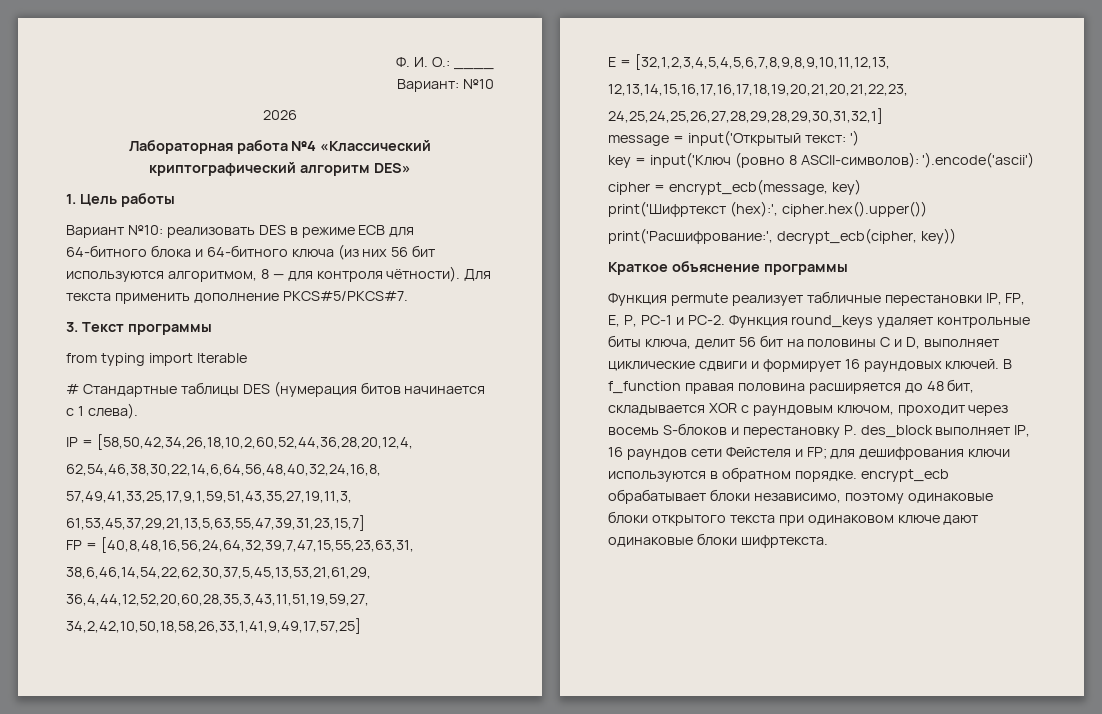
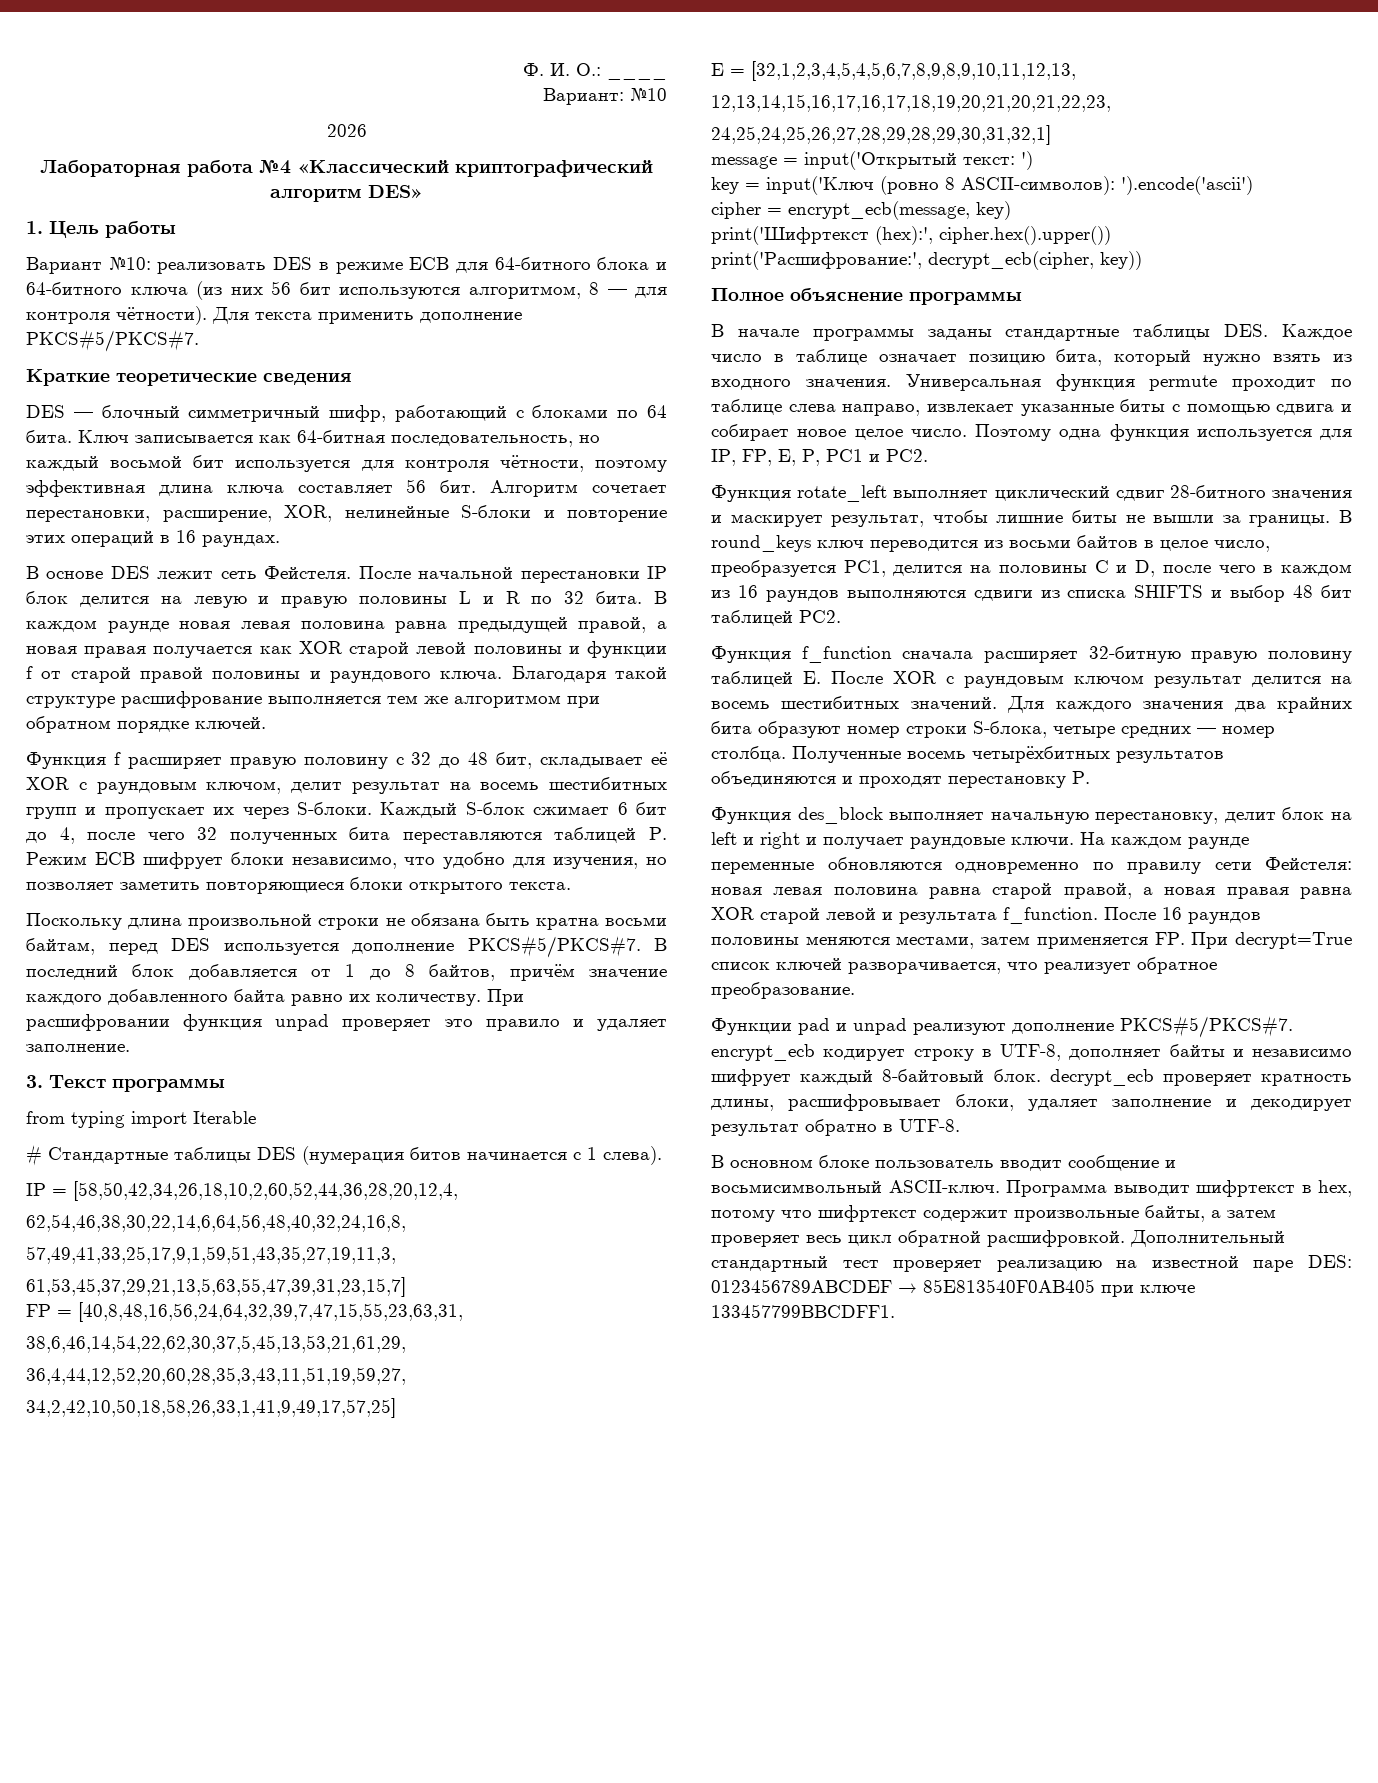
(408, 296) none -> [26,369,352,386] [26,405,667,422] [26,430,600,447] [26,455,667,472] [26,479,667,497] [26,505,667,522] [26,530,280,547] [26,566,668,583] [26,591,667,608] [26,617,667,633] [26,641,667,658] [26,666,667,683] [26,691,600,708] [26,716,266,733] [26,752,668,769] [26,777,667,794] [26,802,667,819] [26,827,667,844] [26,852,668,869] [26,877,571,894] [26,913,667,930] [26,936,667,958] [26,964,667,981] [26,989,524,1006] [26,1014,667,1031] [26,1044,130,1052] // Краткие теоретические сведения // DES — блочный симметричный шифр, работающий с блоками по 64 бита. Ключ записывается как 64-битная последовательность, но каждый восьмой бит используется для контроля чётности, поэтому эффективная длина ключа составляет 56 бит. Алгоритм сочетает перестановки, расширение, XOR, нелинейные S-блоки и повторение этих операций в 16 раундах. // В основе DES лежит сеть Фейстеля. После начальной перестановки IP блок делится на левую и правую половины L и R по 32 бита. В каждом раунде новая левая половина равна предыдущей правой, а новая правая получается как XOR старой левой половины и функции f от старой правой половины и раундового ключа. Благодаря такой структуре расшифрование выполняется тем же алгоритмом при обратном порядке ключей. // Функция f расширяет правую половину с 32 до 48 бит, складывает её XOR с раундовым ключом, делит результат на восемь шестибитных групп и пропускает их через S-блоки. Каждый S-блок сжимает 6 бит до 4, после чего 32 полученных бита переставляются таблицей P. Режим ECB шифрует блоки независимо, что удобно для изучения, но позволяет заметить повторяющиеся блоки открытого текста. // Поскольку длина произвольной строки не обязана быть кратна восьми байтам, перед DES используется дополнение PKCS#5/PKCS#7. В последний блок добавляется от 1 до 8 байтов, причём значение каждого добавленного байта равно их количеству. При расшифровании функция unpad проверяет это правило и удаляет заполнение.
[608,262,668,275] Краткое -> [711,288,784,301] Полное
[608,291,1026,306] [608,315,1031,328] [608,335,783,349] Функция permute реализует табличные перестановки IP, FP, E, P, PC-1 и PC-2. Функция round_keys удаляет контрольные биты ключа, делит 56 бит -> [711,324,1352,341] [711,349,1352,366] [711,374,1352,391] [711,399,1352,416] [711,424,1352,441] [711,449,928,466] [711,485,1352,502] [711,510,1352,527] [711,535,1270,552] [711,560,963,577] В начале программы заданы стандартные таблицы DES. Каждое число в таблице означает позицию бита, который нужно взять из входного значения. Универсальная функция permute проходит по таблице слева направо, извлекает указанные биты с помощью сдвига и собирает новое целое число. Поэтому одна функция используется для IP, FP, E, P, PC1 и PC2. // Функция rotate_left выполняет циклический сдвиг 28-битного значения и маскирует результат, чтобы лишние биты не вышли за границы. В round_keys ключ переводится из восьми байтов в целое число, преобразуется PC1, делится
[924,339,1000,348] [608,359,1013,372] [608,379,975,394] [608,403,1009,416] [608,423,739,436] выполняет циклические сдвиги и формирует 16 раундовых ключей. В f_function правая половина расширяется до 48 бит, складывается XOR с раундовым ключом, проходит через восемь S-блоков и -> [1162,564,1353,576] [711,585,1352,602] [711,610,841,626] [711,646,1352,663] [711,671,1352,688] [711,696,1352,713] [711,721,1275,738] [711,746,1224,763] [711,771,942,788] после чего в каждом из 16 раундов выполняются сдвиги из списка SHIFTS и выбор 48 бит таблицей PC2. // Функция f_function сначала расширяет 32-битную правую половину таблицей E. После XOR с раундовым ключом результат делится на восемь шестибитных значений. Для каждого значения два крайних бита образуют номер строки S-блока, четыре средних — номер столбца. Полученные восемь четырёхбитных результатов объединяются и проходят
(857, 430) none -> [711,807,791,824] // Функция
[1014,425,1031,437] [608,447,1011,460] [608,467,949,482] [608,489,993,504] [608,511,979,526] [608,533,828,548] IP, 16 раундов сети Фейстеля и FP; для дешифрования ключи используются в обратном порядке. encrypt_ecb обрабатывает блоки независимо, поэтому одинаковые блоки открытого текста при одинаковом ключе дают одинаковые блоки шифртекста. -> [990,807,1352,824] [711,832,1249,849] [711,857,1352,874] [711,883,1352,899] [711,907,1261,924] [711,932,1352,949] [711,957,1217,974] [711,982,855,999] [711,1016,1293,1038] [711,1044,1352,1061] [711,1069,1352,1086] [711,1094,1352,1111] [711,1119,960,1136] [711,1155,1176,1171] [711,1180,1352,1197] [711,1205,1276,1222] [711,1230,1285,1247] [711,1255,1352,1272] [711,1279,1195,1297] [711,1304,895,1318] начальную перестановку, делит блок на left и right и получает раундовые ключи. На каждом раунде переменные обновляются одновременно по правилу сети Фейстеля: новая левая половина равна старой правой, а новая правая равна XOR старой левой и результата f_function. После 16 раундов половины меняются местами, затем применяется FP. При decrypt=True список ключей разворачивается, что реализует обратное преобразование. // Функции pad и unpad реализуют дополнение PKCS#5/PKCS#7. encrypt_ecb кодирует строку в UTF-8, дополняет байты и независимо шифрует каждый 8-байтовый блок. decrypt_ecb проверяет кратность длины, расшифровывает блоки, удаляет заполнение и декодирует результат обратно в UTF-8. // В основном блоке пользователь вводит сообщение и восьмисимвольный ASCII-ключ. Программа выводит шифртекст в hex, потому что шифртекст содержит произвольные байты, а затем проверяет весь цикл обратной расшифровкой. Дополнительный стандартный тест проверяет реализацию на известной паре DES: 0123456789ABCDEF → 85E813540F0AB405 при ключе 133457799BBCDFF1.

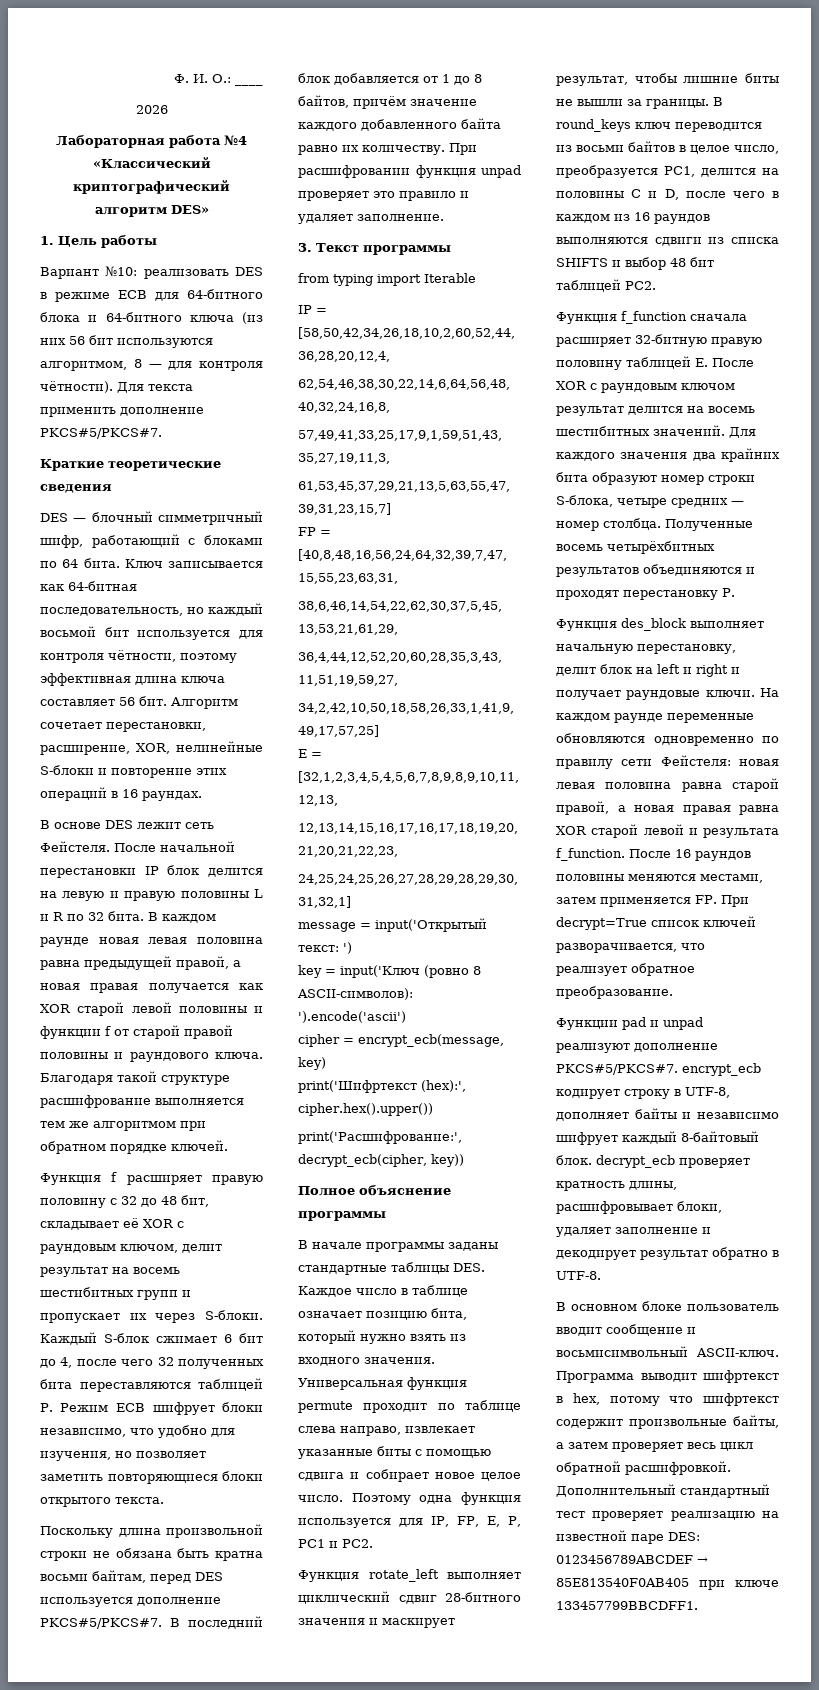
[543,88,667,105] // Вариант: №10 -> (263, 84) none
[26,1145,662,1166] // # Стандартные таблицы DES (нумерация битов начинается с 1 слева). -> (476, 278) none

